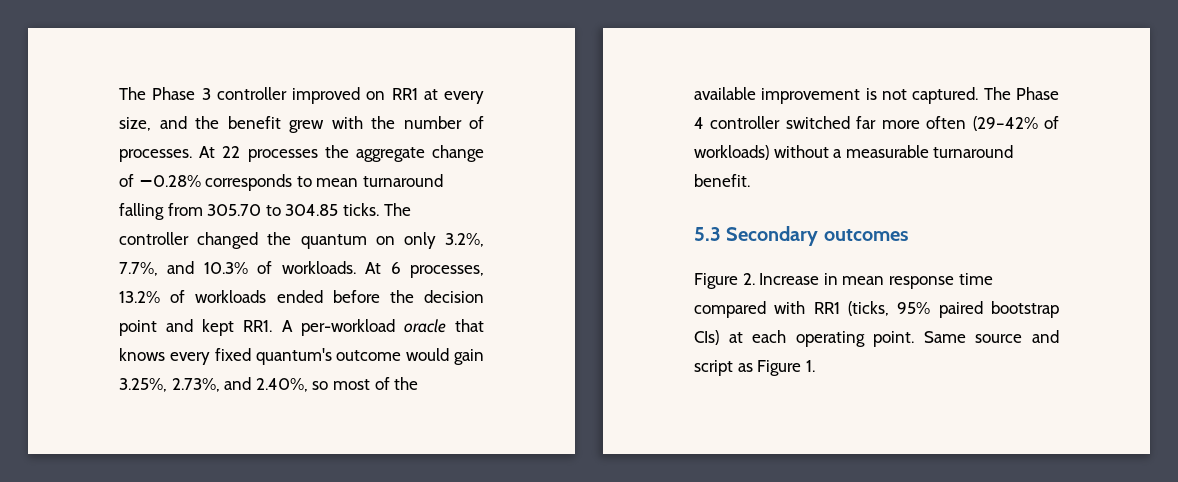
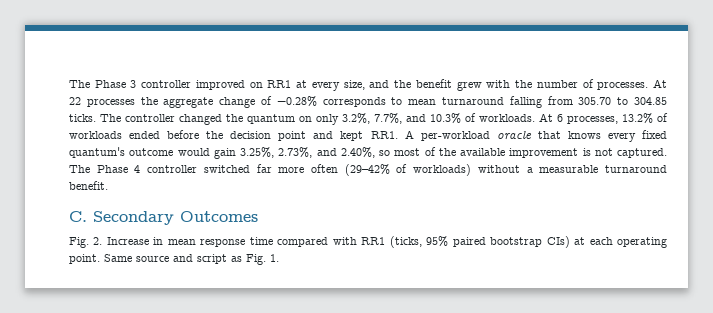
[694,226,908,246] [694,273,738,289] 5.3 Secondary outcomes // Figure -> [69,211,258,225] [69,237,89,248] C. Secondary Outcomes // Fig.
[757,360,802,376] Figure -> [246,254,266,265] Fig.

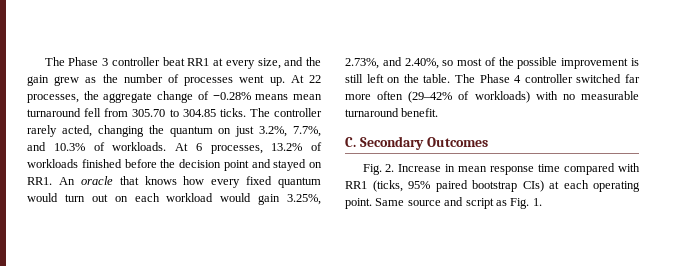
[195,80,263,90] improved on -> [162,57,185,66] beat
[415,79,649,91] benefit grew with the number of processes. -> [27,74,285,86] gain grew as the number of processes went up.
[86,99,135,107] processes -> [27,94,79,103] processes,
[322,97,403,107] corresponds to -> [255,94,289,100] means
[509,96,542,108] falling -> [84,108,102,117] fell
[179,114,222,125] changed -> [27,125,144,137] rarely acted, changing
[316,114,339,125] only -> [235,126,255,137] just
[129,131,161,139] ended -> [81,159,122,168] finished
[340,130,490,141] kept RR1. A per-workload -> [273,159,322,171] [27,177,75,185] stayed on RR1. An
(601, 135) none -> [183,176,205,185] how
[69,147,174,158] quantum's outcome -> [278,177,321,188] [27,193,214,202] quantum would turn out on each workload
[460,148,505,156] available -> [517,57,558,69] possible
[594,148,667,158] not captured. -> [345,74,451,83] still left on the table.
[477,165,533,173] without a -> [535,91,575,100] with no

